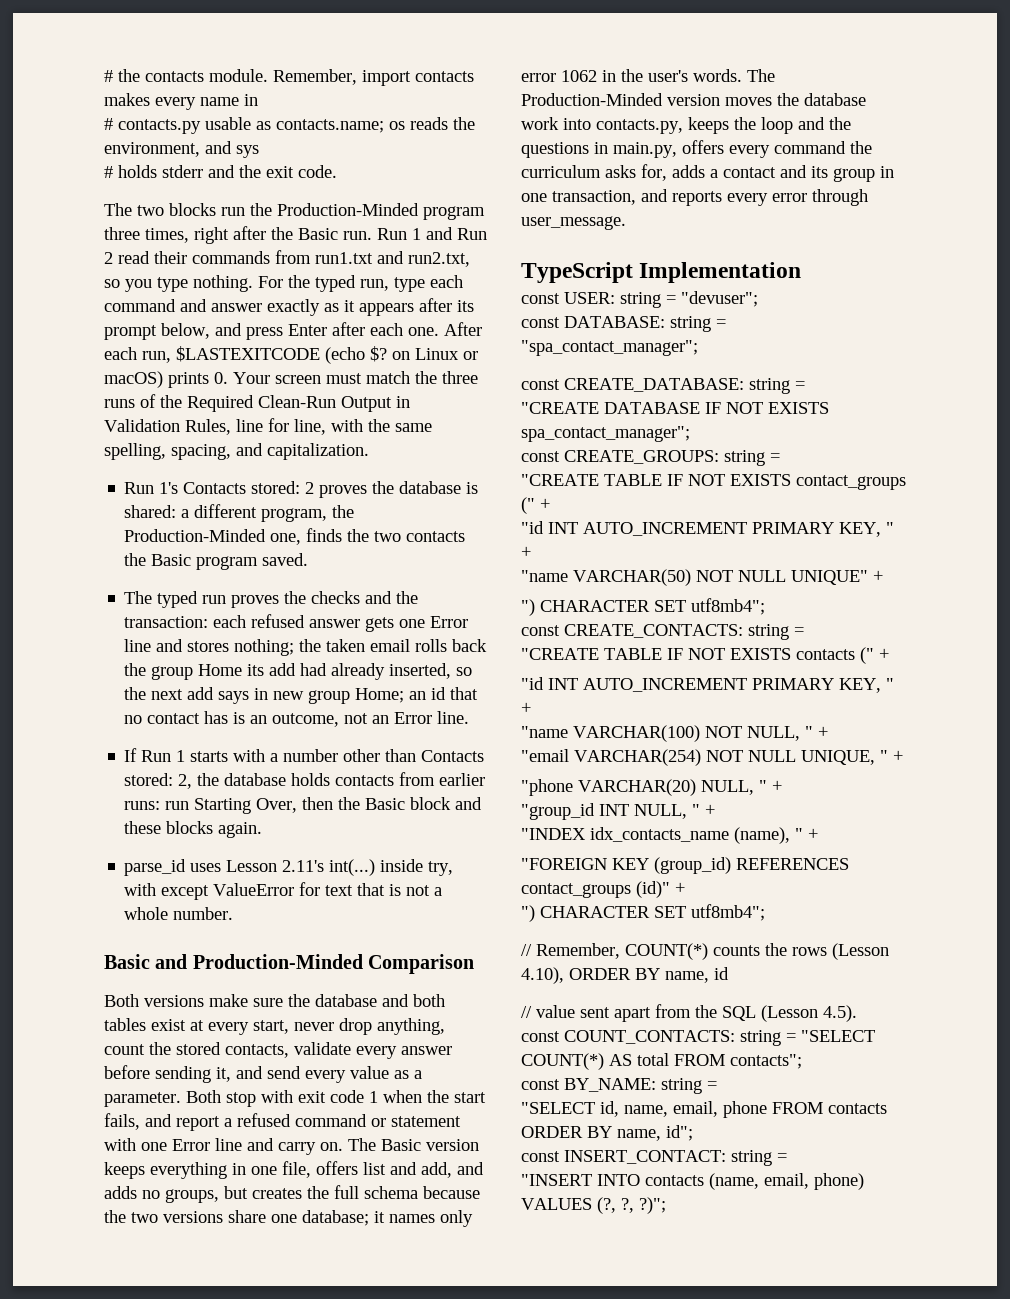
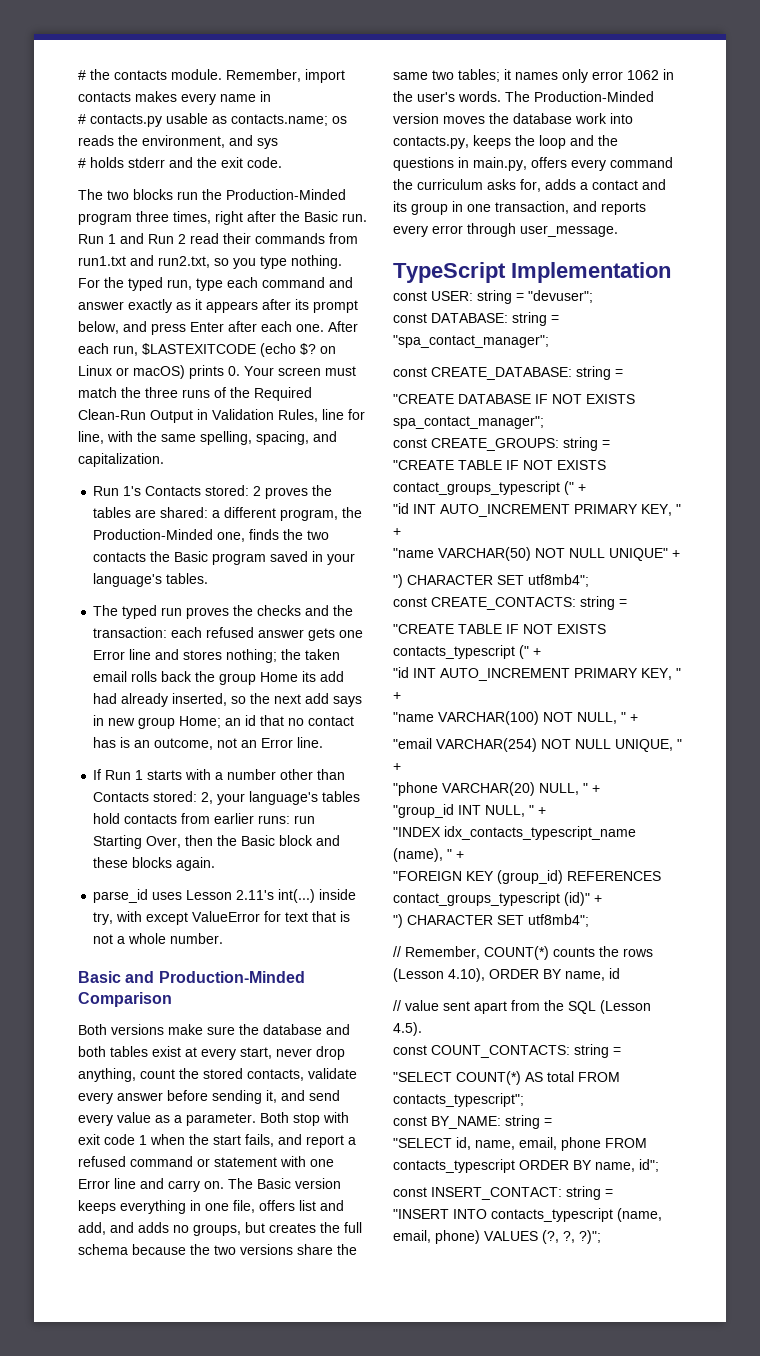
[399,481,479,494] database is -> [93,507,157,518] tables are
[262,553,309,566] saved. -> [270,551,356,565] [93,573,209,587] saved in your language's tables.
[197,773,331,786] the database holds -> [217,791,361,805] [93,813,121,824] your language's tables hold
[271,1210,369,1226] one database; -> [337,1244,357,1255] [393,69,500,82] the same two tables;
[796,475,906,490] contact_groups -> [393,481,560,495] contact_groups_typescript
[796,649,855,660] contacts -> [393,645,515,659] contacts_typescript
[590,827,729,842] idx_contacts_name -> [444,826,636,840] idx_contacts_typescript_name
[521,883,631,898] contact_groups -> [393,892,560,906] contact_groups_typescript
(796, 1037) none -> (621, 1051) //
[730,1054,802,1069] contacts"; -> [393,1093,524,1107] contacts_typescript";
[828,1103,887,1114] contacts -> [393,1159,515,1173] contacts_typescript
[645,1175,704,1186] contacts -> [491,1208,613,1222] contacts_typescript

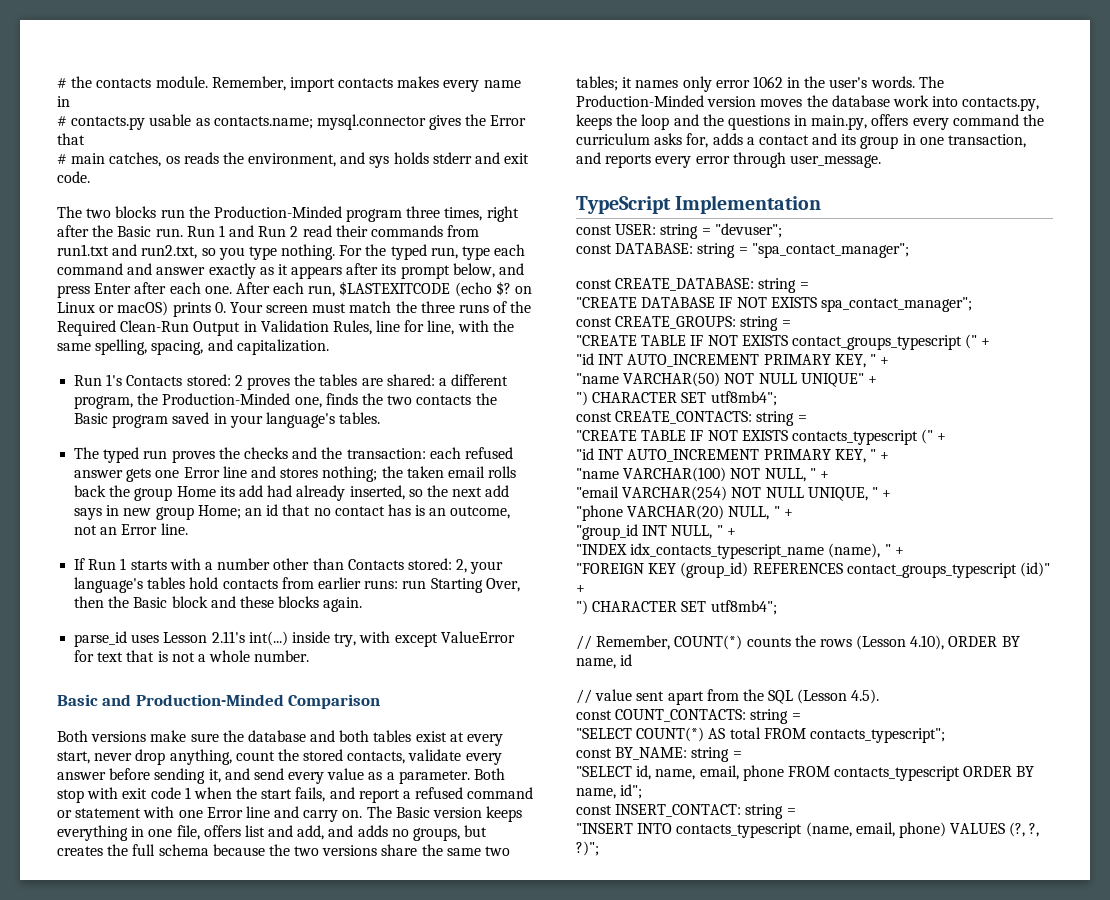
(328, 120) none -> [316,114,527,130] [57,133,85,145] [57,152,162,167] mysql.connector gives the Error that // # main catches,
[78,158,86,168] // # -> (390, 162) none
[197,157,217,168] the -> (501, 158) none

